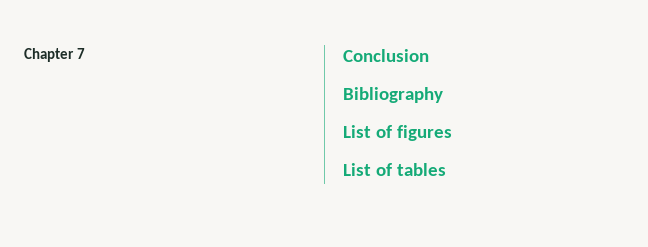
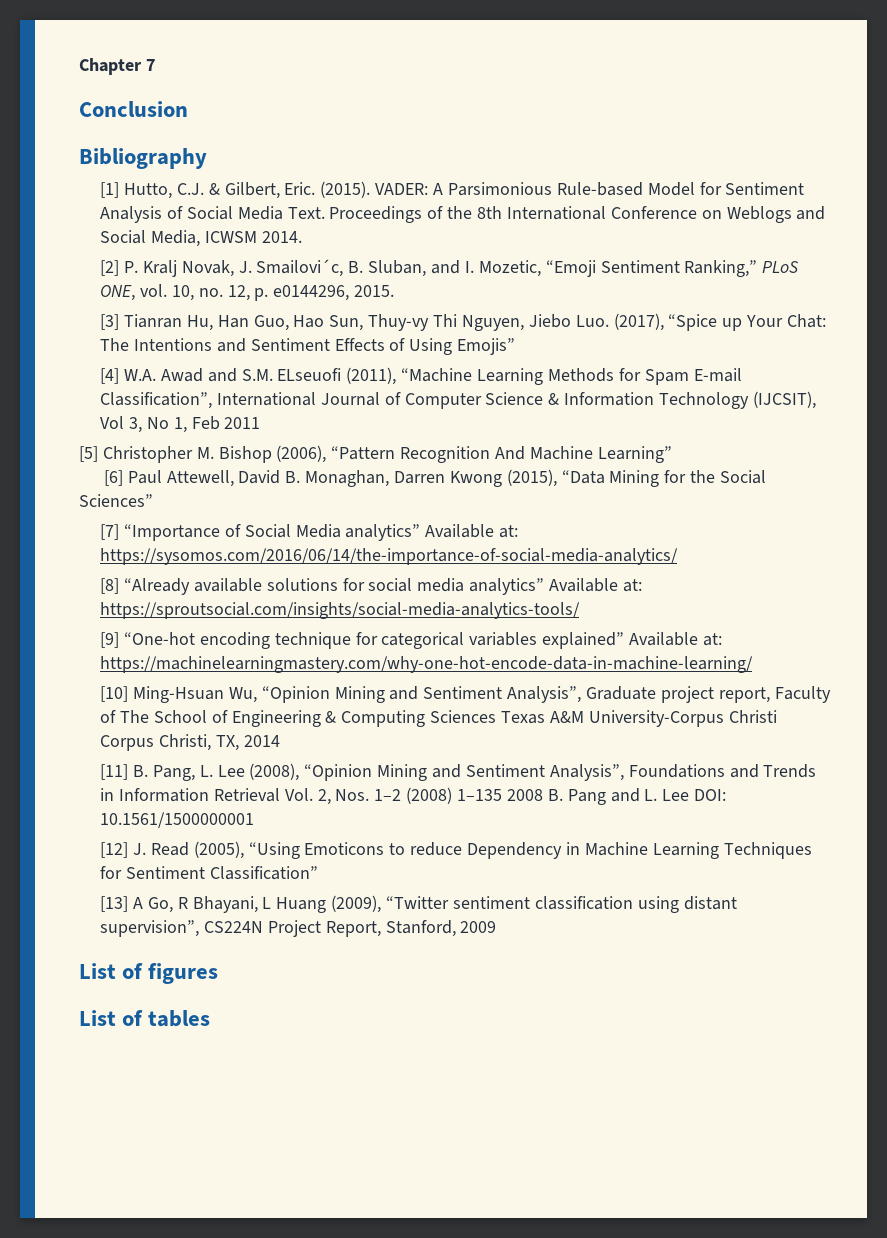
(443, 95) none -> [100,181,805,199] [100,206,826,223] [100,230,302,247] [100,259,800,277] [100,284,395,301] [100,313,826,331] [100,338,516,355] [100,367,742,385] [100,391,816,409] [100,416,261,433] [79,445,672,463] [103,469,766,487] [79,494,153,507] [100,524,519,541] [100,548,679,565] [100,578,642,595] [100,602,581,619] [100,632,722,649] [100,656,754,673] [100,686,831,703] [100,710,777,727] [100,734,280,751] [100,763,817,781] [100,787,727,805] [100,812,255,828] [100,841,812,859] [100,866,318,880] [100,895,737,913] [100,920,497,937] // [1] Hutto, C.J. & Gilbert, Eric. (2015). VADER: A Parsimonious Rule-based Model for Sentiment Analysis of Social Media Text. Proceedings of the 8th International Conference on Weblogs and Social Media, ICWSM 2014. // [2] P. Kralj Novak, J. Smailovi´c, B. Sluban, and I. Mozetic, “Emoji Sentiment Ranking,” PLoS ONE, vol. 10, no. 12, p. e0144296, 2015. // [3] Tianran Hu, Han Guo, Hao Sun, Thuy-vy Thi Nguyen, Jiebo Luo. (2017), “Spice up Your Chat: The Intentions and Sentiment Effects of Using Emojis” // [4] W.A. Awad and S.M. ELseuofi (2011), “Machine Learning Methods for Spam E-mail Classification”, International Journal of Computer Science & Information Technology (IJCSIT), Vol 3, No 1, Feb 2011 // [5] Christopher M. Bishop (2006), “Pattern Recognition And Machine Learning” // [6] Paul Attewell, David B. Monaghan, Darren Kwong (2015), “Data Mining for the Social Sciences” // [7] “Importance of Social Media analytics” Available at: https://sysomos.com/2016/06/14/the-importance-of-social-media-analytics/ // [8] “Already available solutions for social media analytics” Available at: https://sproutsocial.com/insights/social-media-analytics-tools/ // [9] “One-hot encoding technique for categorical variables explained” Available at: https://machinelearningmastery.com/why-one-hot-encode-data-in-machine-learning/ // [10] Ming-Hsuan Wu, “Opinion Mining and Sentiment Analysis”, Graduate project report, Faculty of The School of Engineering & Computing Sciences Texas A&M University-Corpus Christi Corpus Christi, TX, 2014 // [11] B. Pang, L. Lee (2008), “Opinion Mining and Sentiment Analysis”, Foundations and Trends in Information Retrieval Vol. 2, Nos. 1–2 (2008) 1–135 2008 B. Pang and L. Lee DOI: 10.1561/1500000001 // [12] J. Read (2005), “Using Emoticons to reduce Dependency in Machine Learning Techniques for Sentiment Classification” // [13] A Go, R Bhayani, L Huang (2009), “Twitter sentiment classification using distant supervision”, CS224N Project Report, Stanford, 2009

